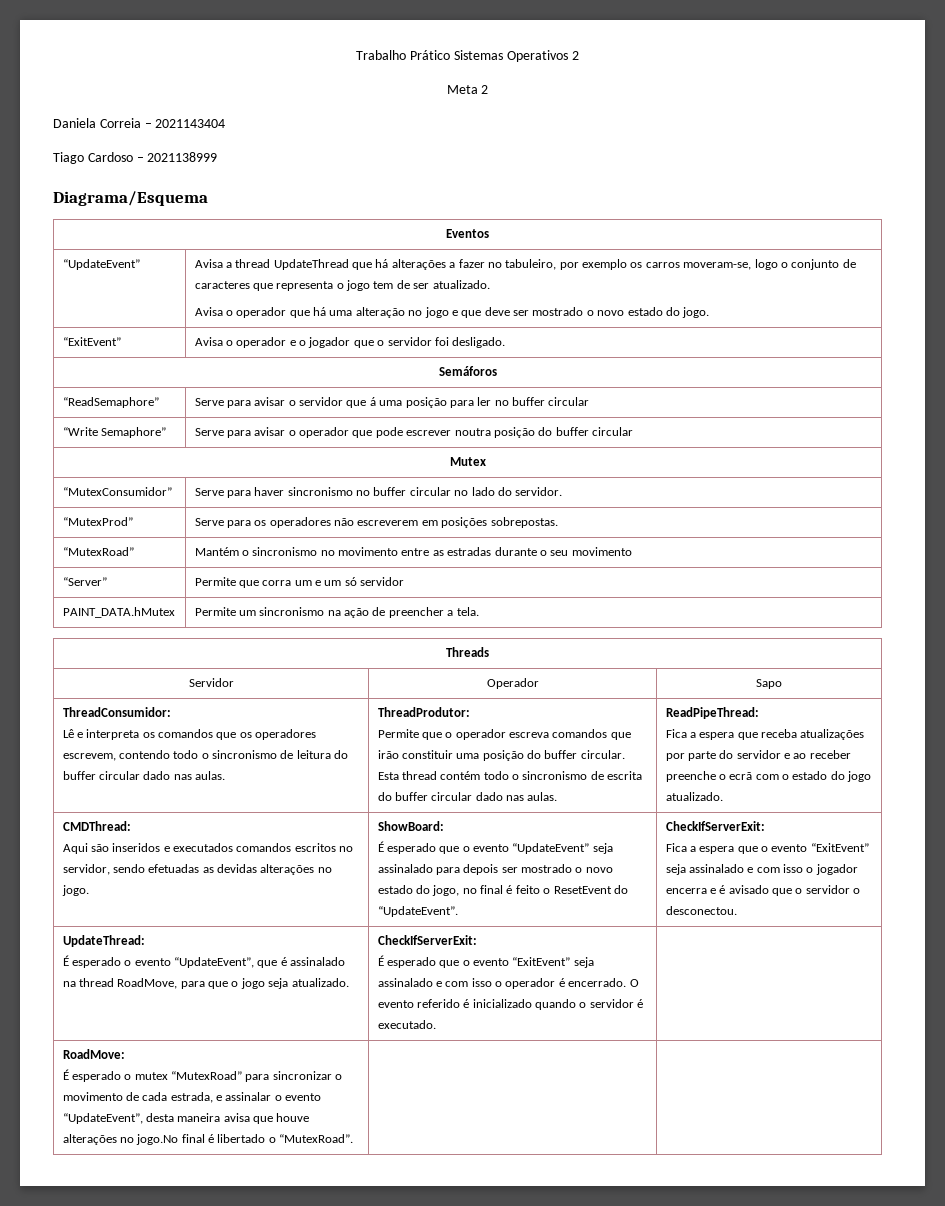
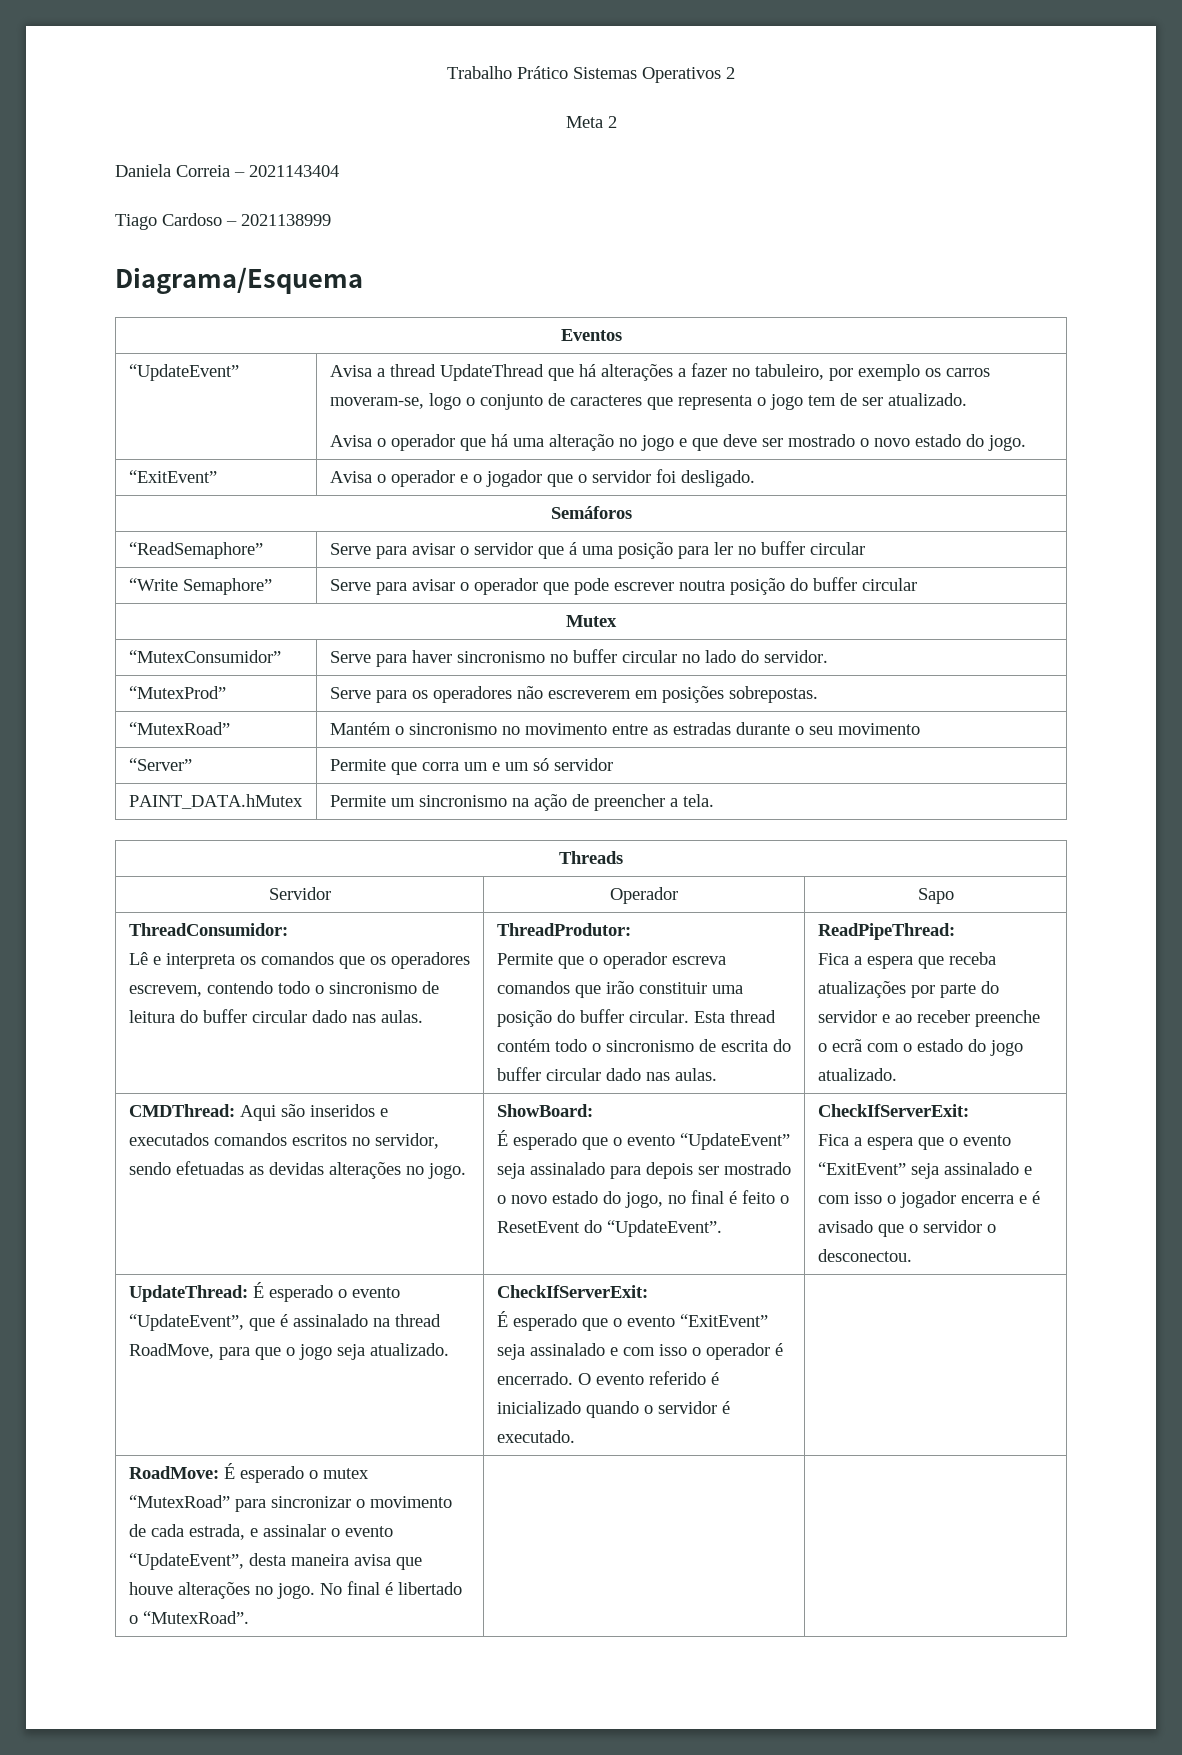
(131, 826) // -> (235, 1110) none
(145, 941) // -> (248, 1293) none
(125, 1054) // -> (219, 1472) none
[136,1134,179,1145] jogo.No -> [276,1583,342,1599] jogo. No

